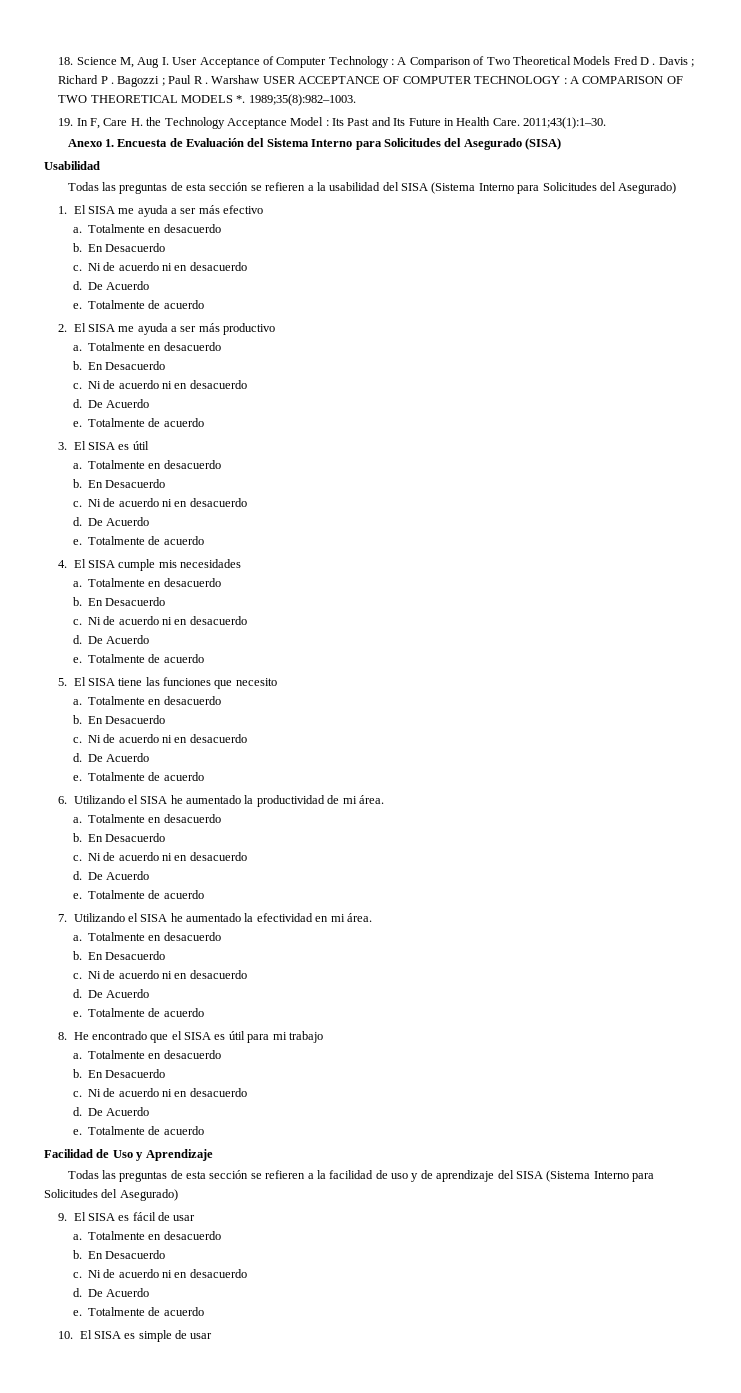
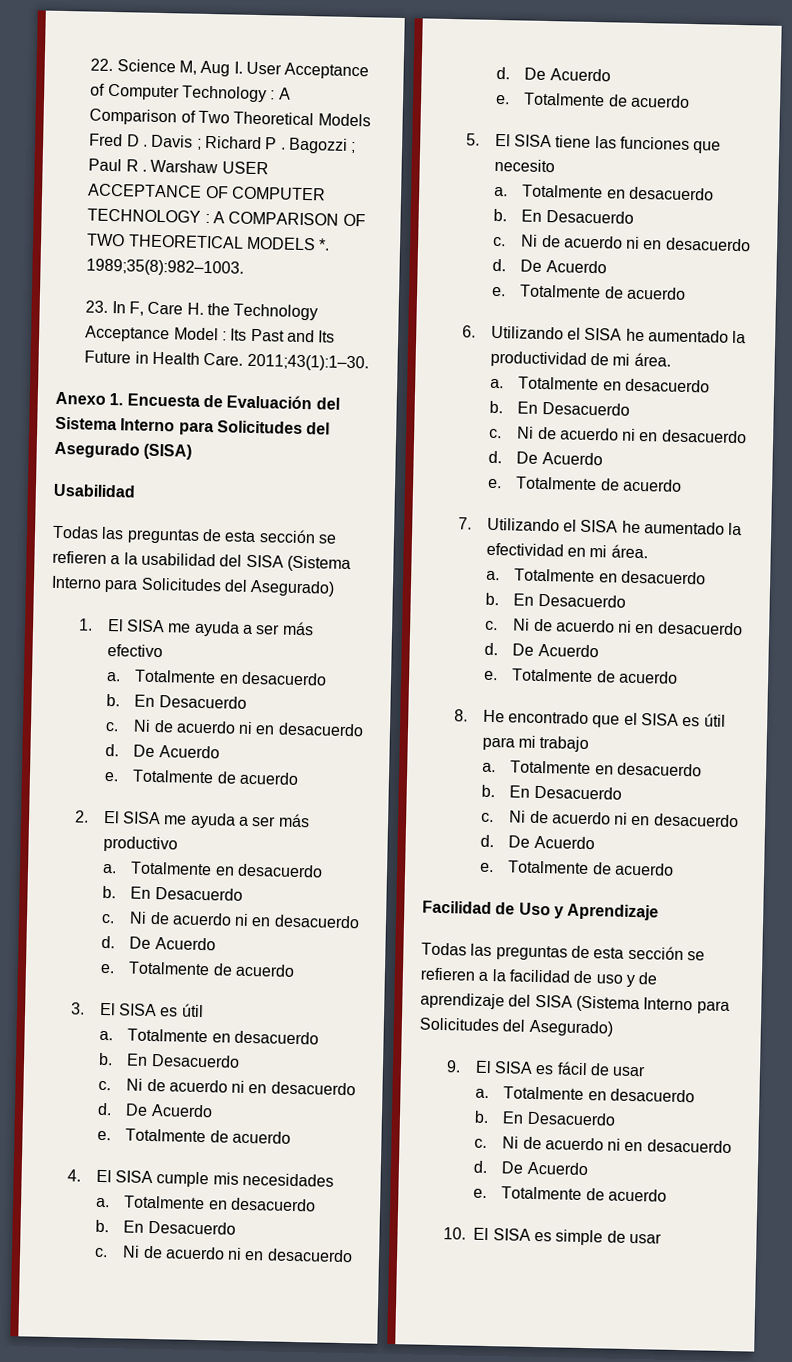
[58,57,74,65] 18. -> [90,58,114,72] 22.
[58,118,74,126] 19. -> [85,300,109,313] 23.

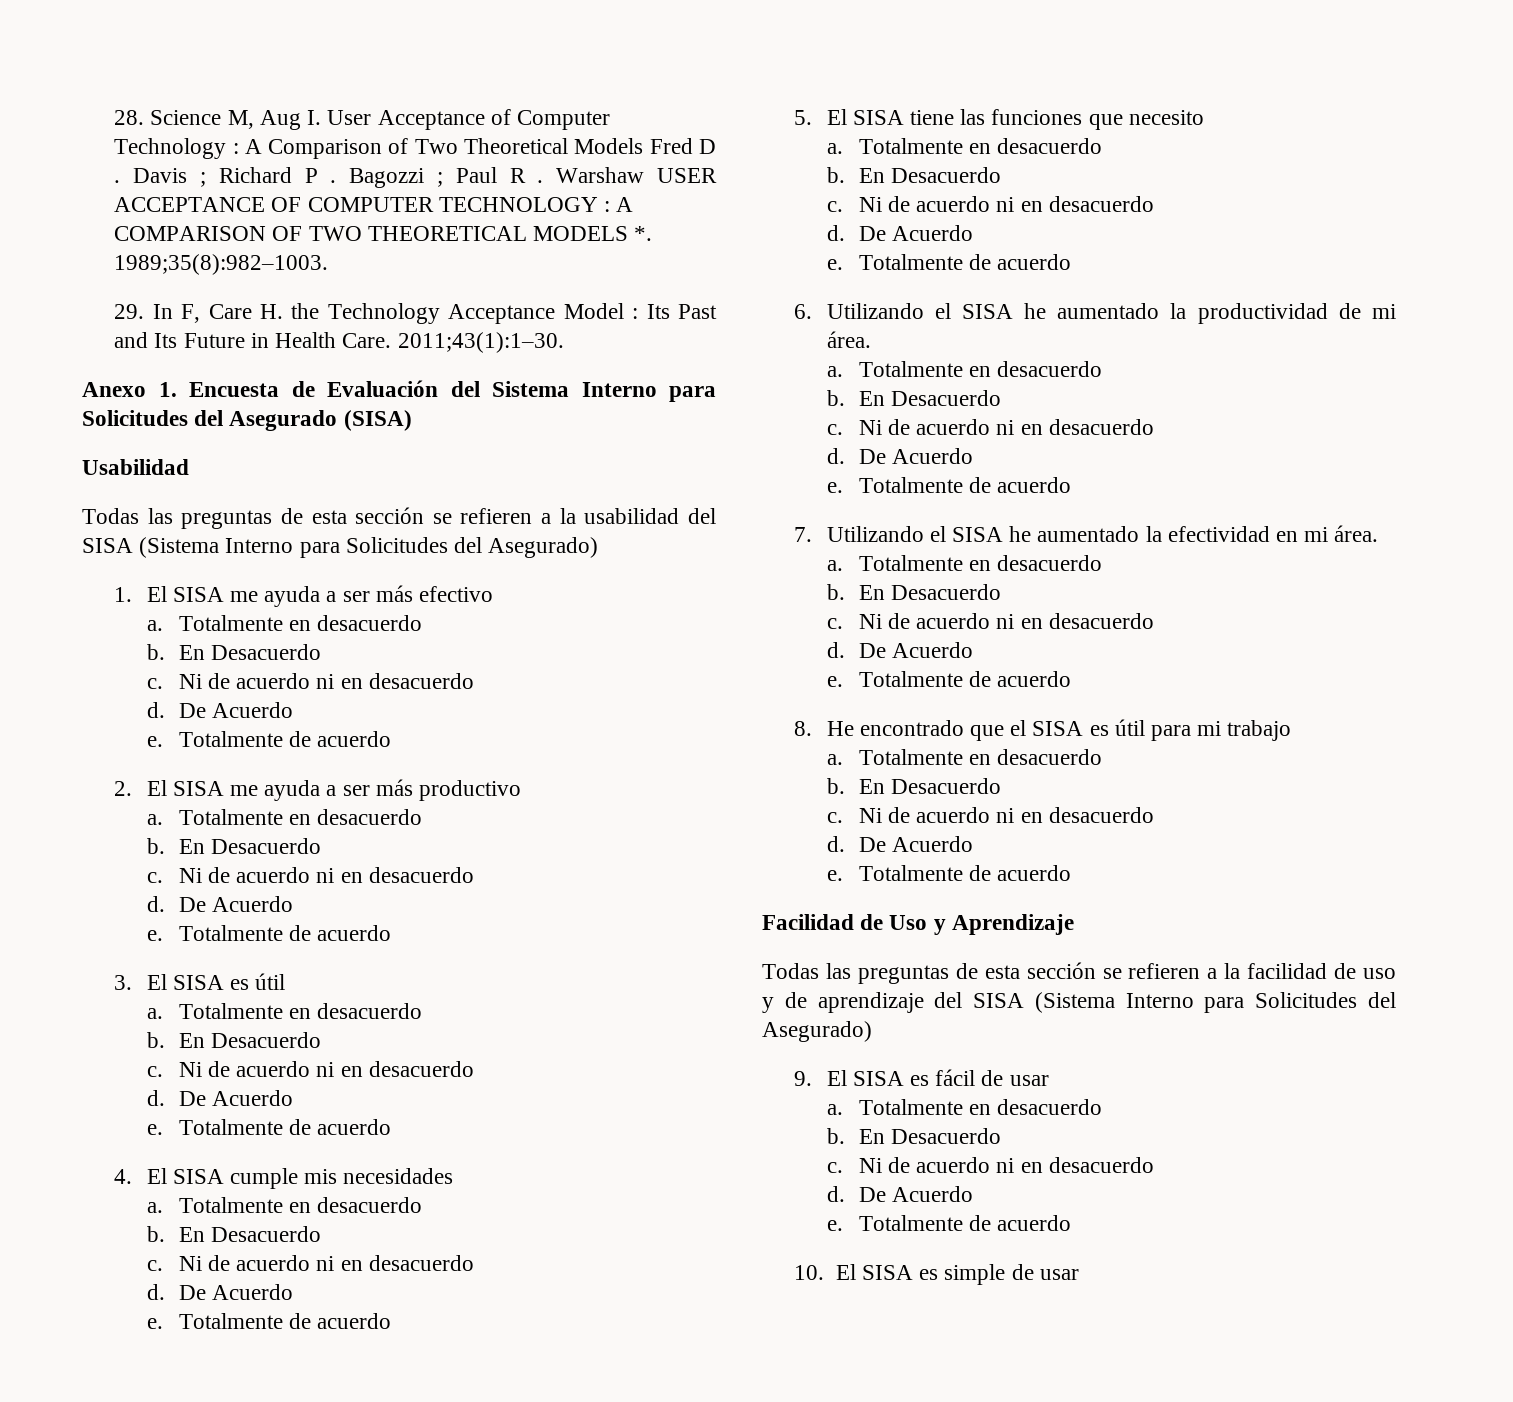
[90,58,114,72] 22. -> [114,110,145,125] 28.
[85,300,109,313] 23. -> [114,304,145,319] 29.

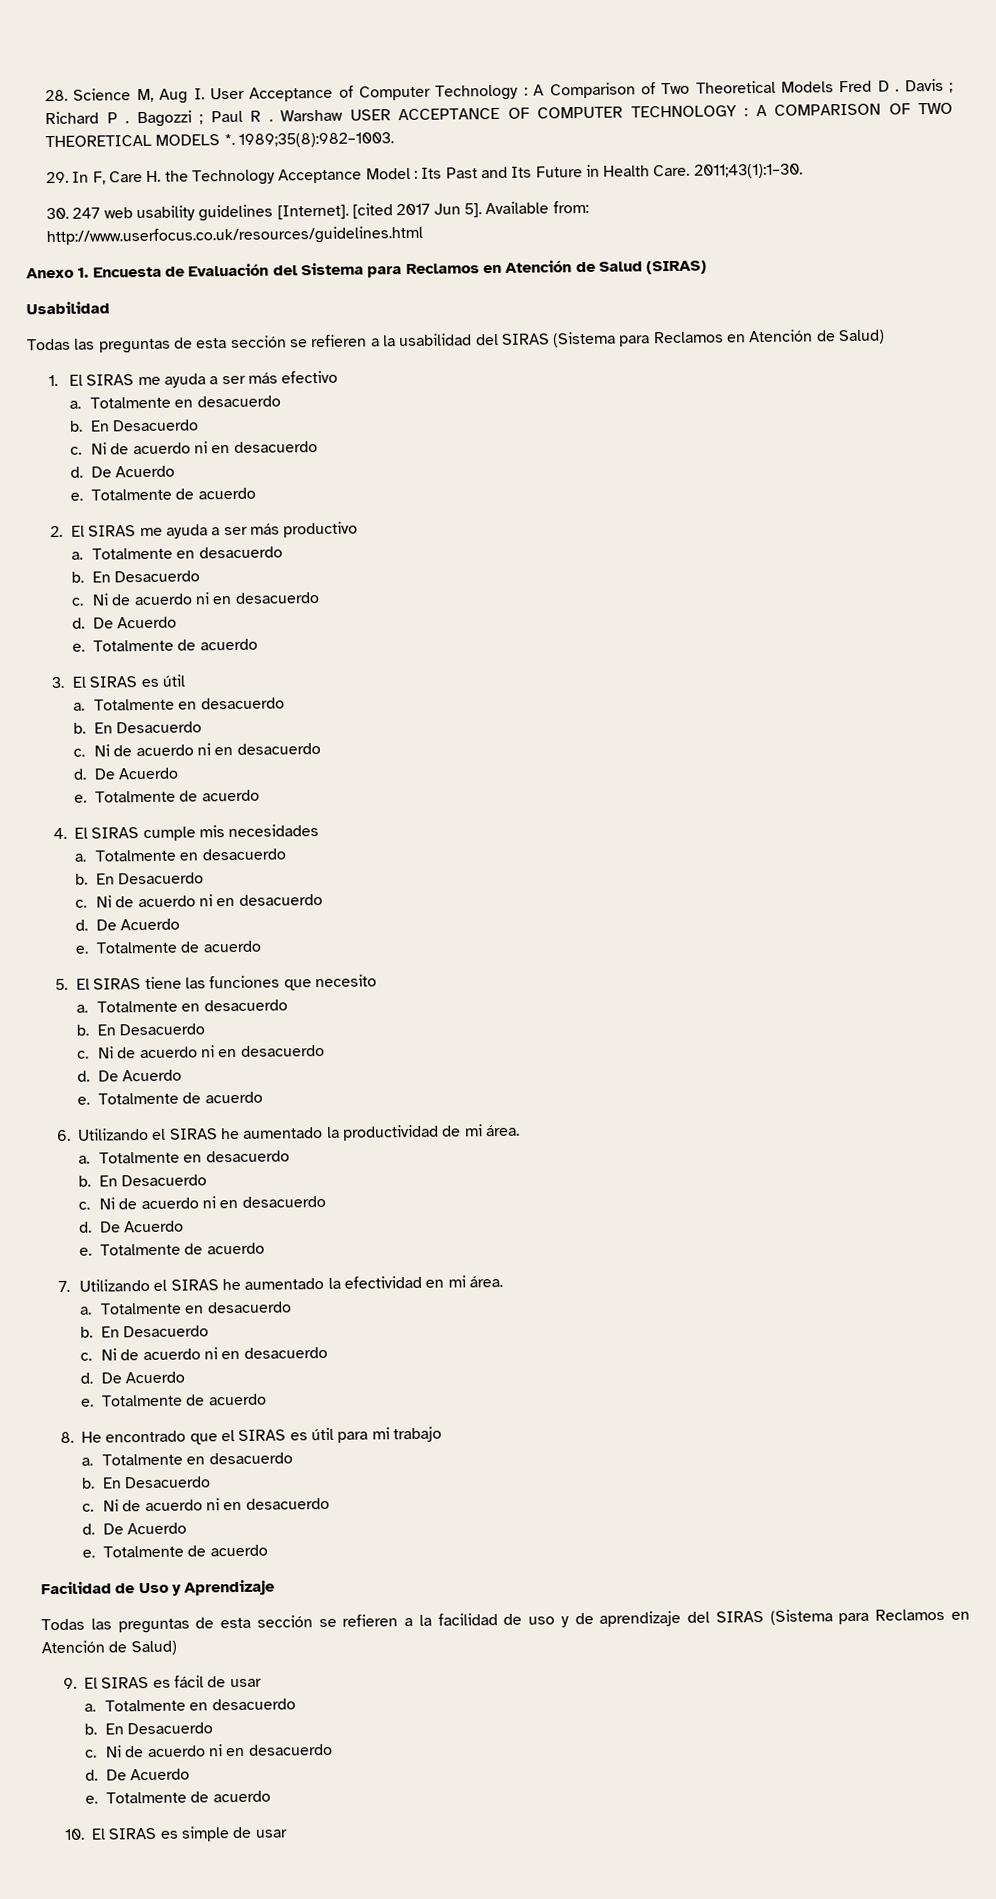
(564, 342) none -> [46,200,589,222] [46,225,424,247] // 30. 247 web usability guidelines [Internet]. [cited 2017 Jun 5]. Available from: http://www.userfocus.co.uk/resources/guidelines.html
[581,382,716,402] [82,410,412,431] Interno para Solicitudes del Asegurado (SISA) -> [367,260,708,278] para Reclamos en Atención de Salud (SIRAS)
[82,537,599,558] SISA (Sistema Interno para Solicitudes del Asegurado) -> [501,329,886,348] SIRAS (Sistema para Reclamos en Atención de Salud)
[172,587,224,602] SISA -> [86,374,135,386] SIRAS
[172,781,224,796] SISA -> [88,525,137,537] SIRAS
[172,975,224,990] SISA -> [89,676,138,688] SIRAS
[172,1169,224,1184] SISA -> [91,827,140,839] SIRAS
[852,110,904,125] SISA -> [93,978,142,990] SIRAS
[961,304,1013,319] SISA -> [169,1128,218,1140] SIRAS
[951,527,1003,542] SISA -> [170,1279,219,1291] SIRAS
[1032,721,1084,736] SISA -> [238,1429,287,1441] SIRAS
[973,992,1396,1013] [762,1021,872,1042] SISA (Sistema Interno para Solicitudes del Asegurado) -> [715,1608,971,1625] [41,1640,177,1656] SIRAS (Sistema para Reclamos en Atención de Salud)
[852,1071,904,1086] SISA -> [101,1677,150,1689] SIRAS
[861,1265,913,1280] SISA -> [108,1827,158,1840] SIRAS

